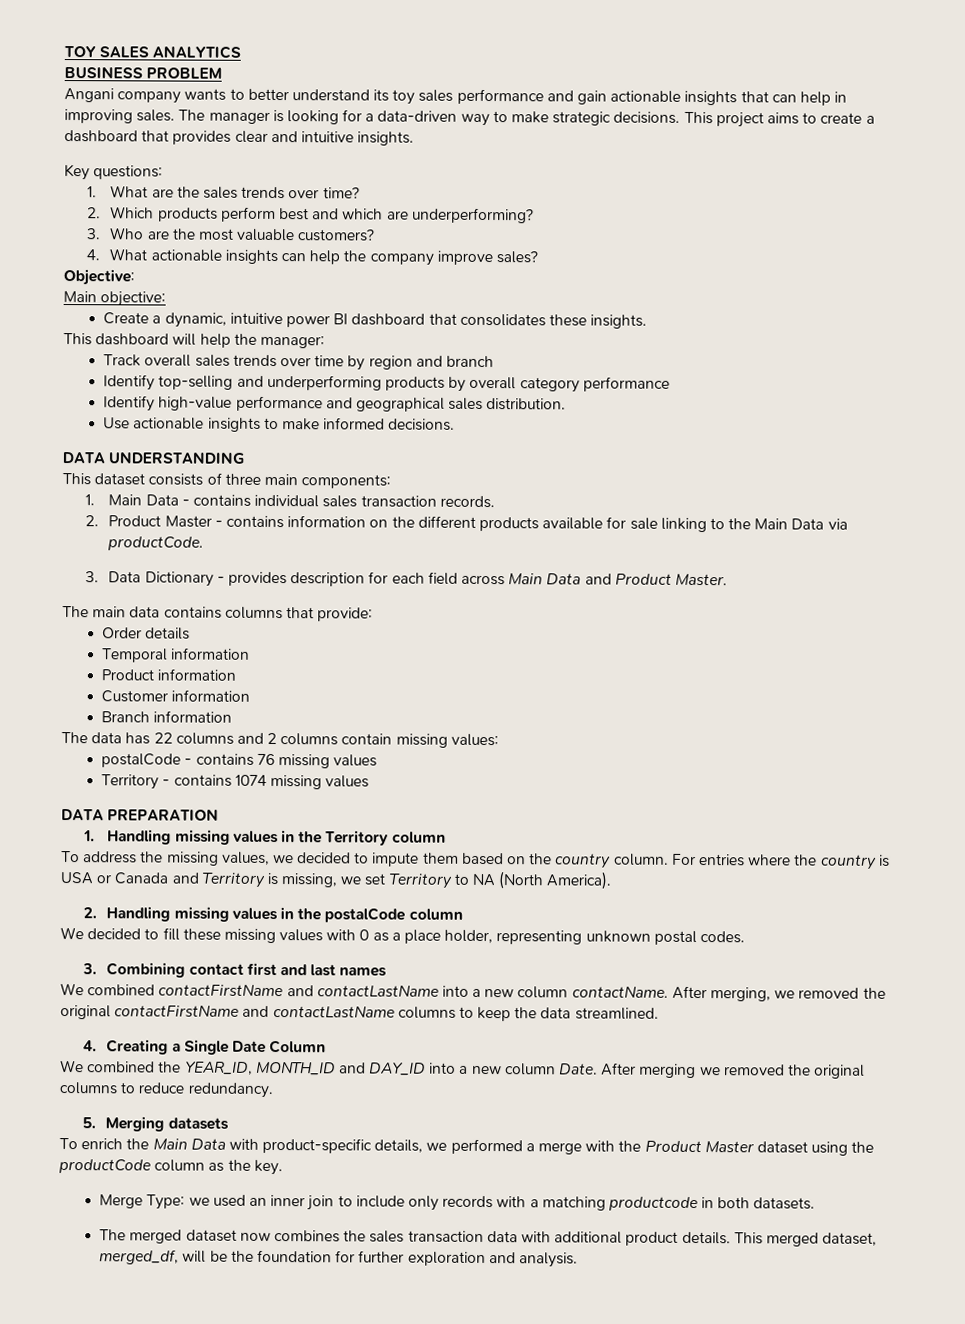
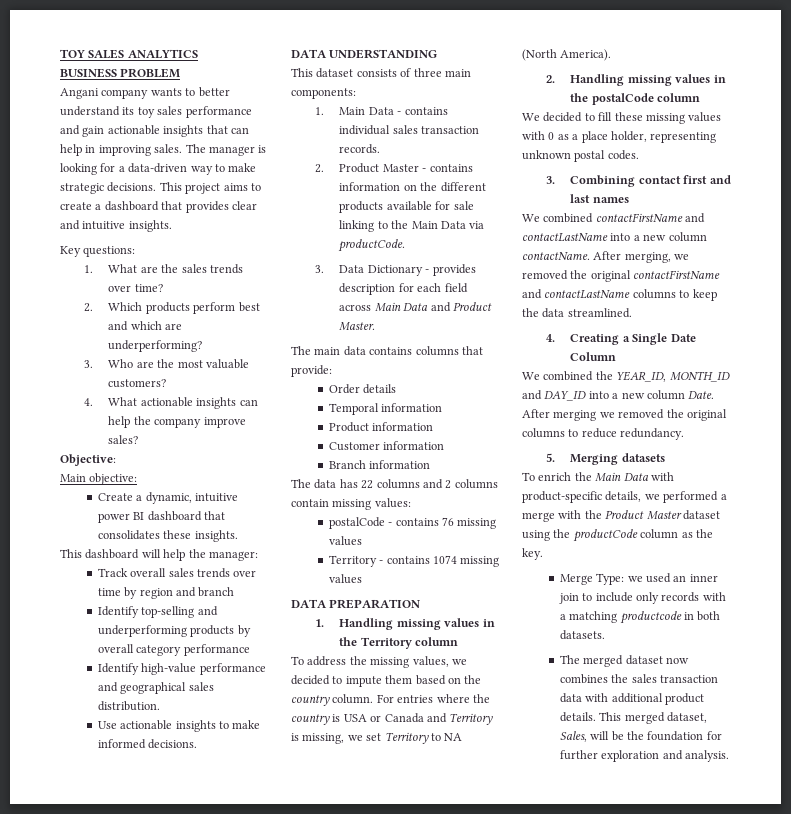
[99,1249,180,1265] merged_df, -> [559,731,587,742] Sales,

